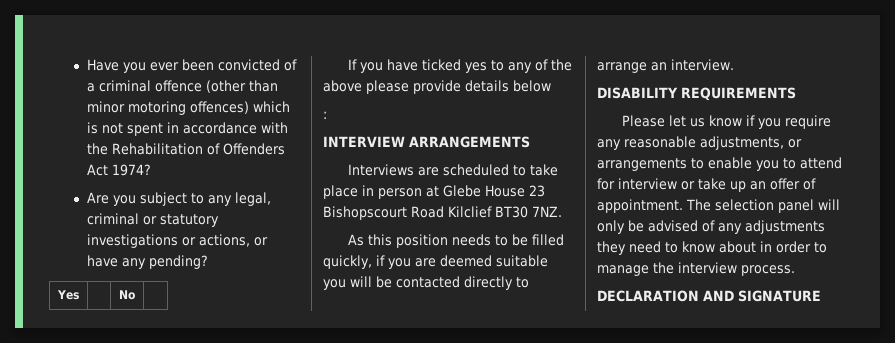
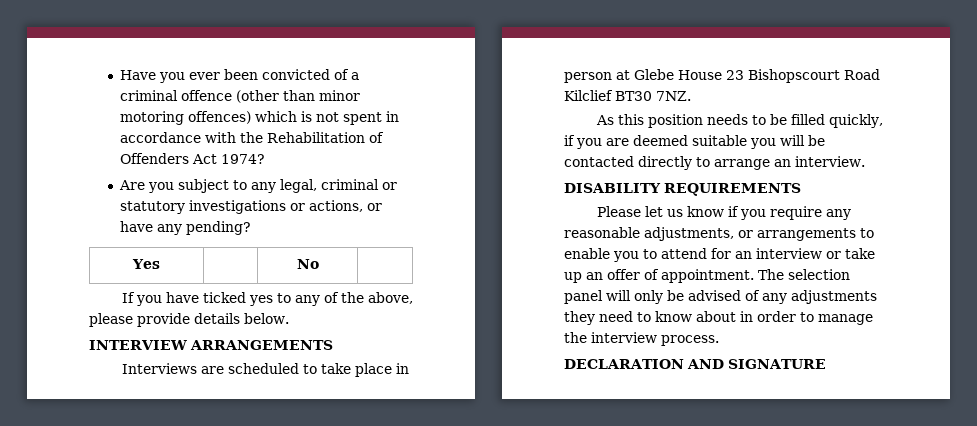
[323,80,362,92] above -> [367,292,413,304] above,
[513,80,551,92] [323,111,327,119] below // : -> [244,313,289,324] below.
(615, 184) none -> [735,251,752,259] an

